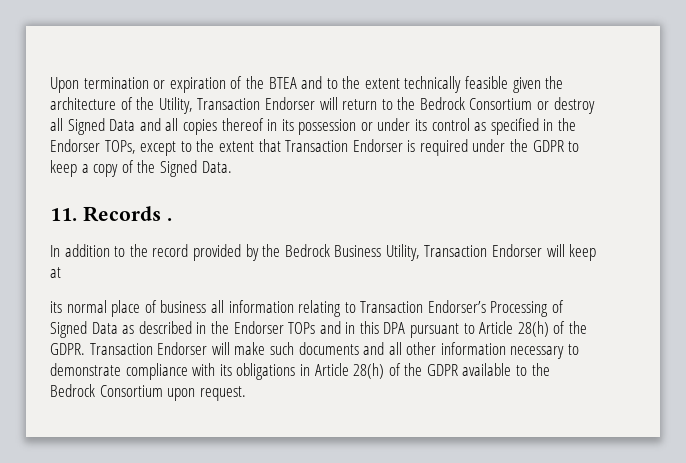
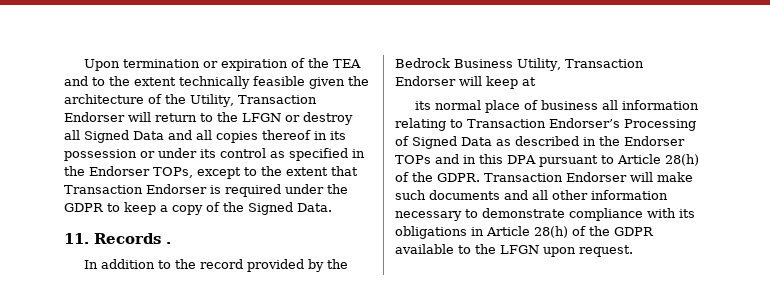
[268,77,297,89] BTEA -> [333,59,362,68] TEA
[419,97,533,110] Bedrock Consortium -> [242,113,281,122] LFGN
[50,384,163,397] Bedrock Consortium -> [500,245,539,254] LFGN

